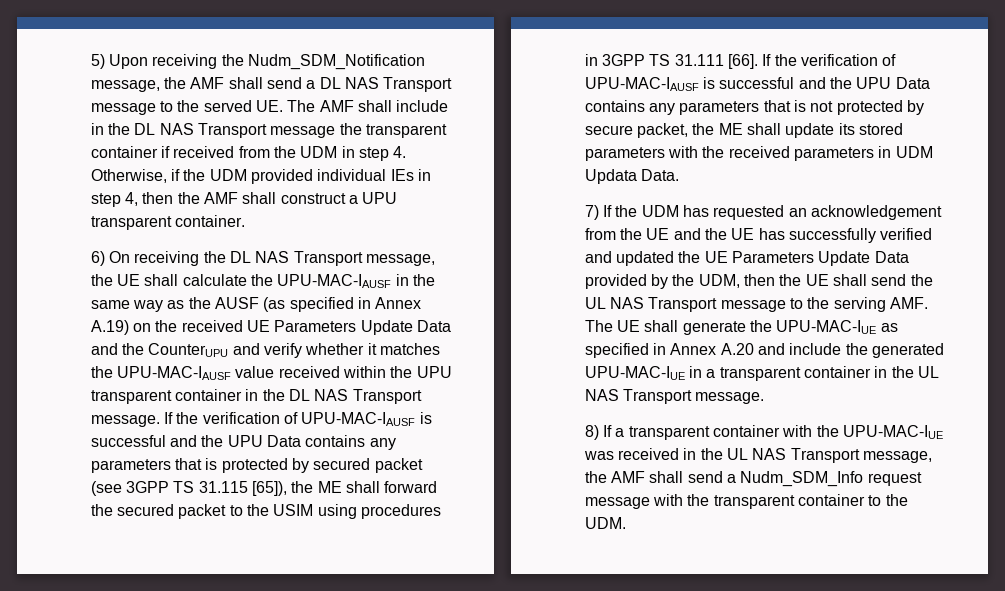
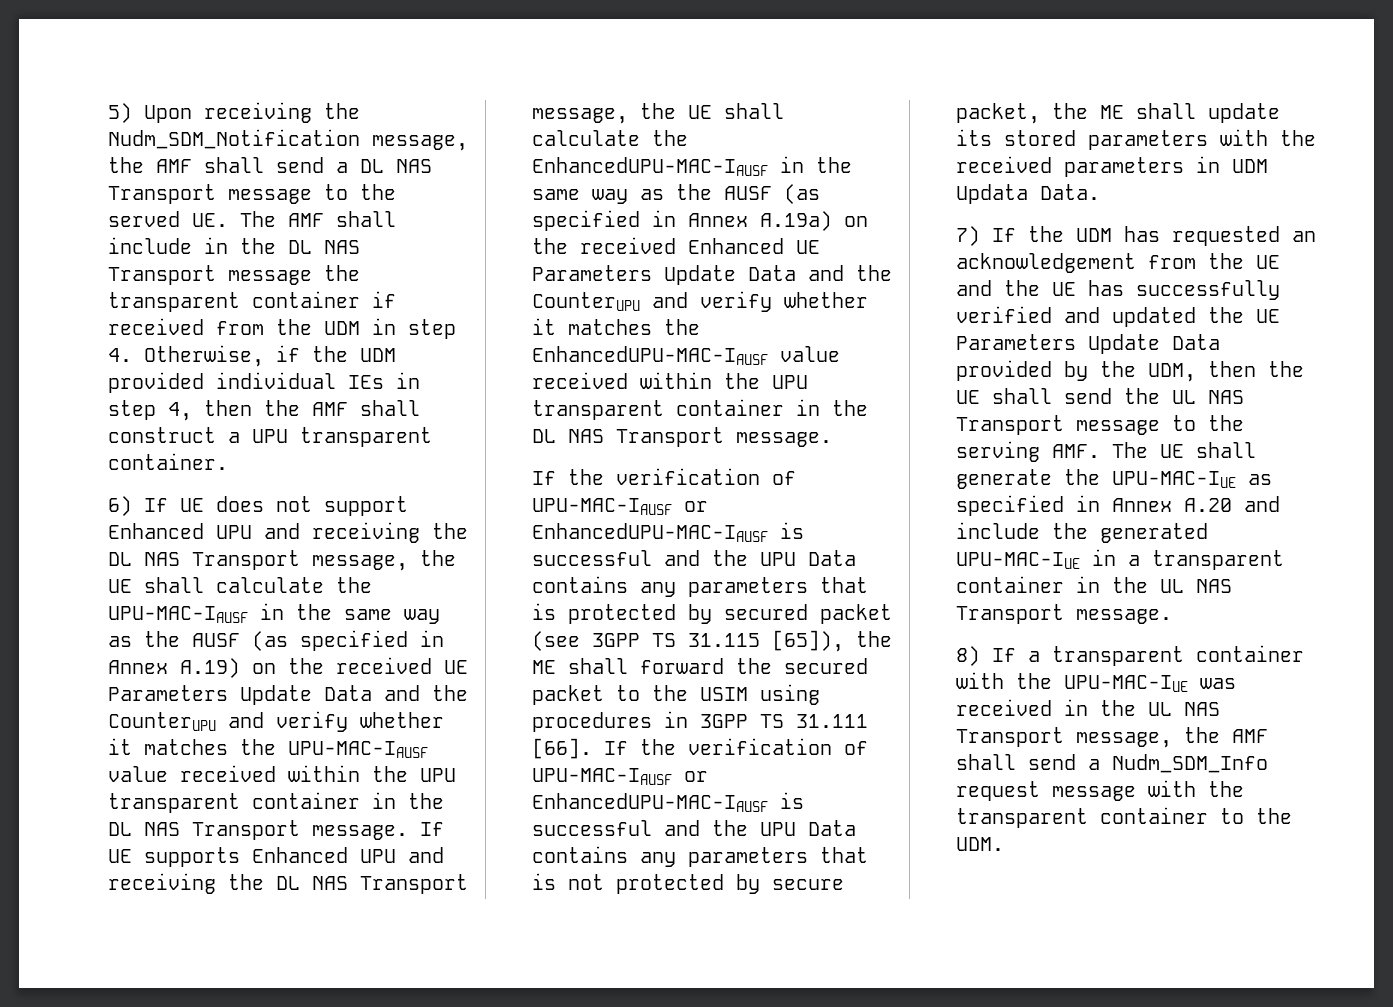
[109,251,131,263] On -> [143,496,408,516] [107,523,300,539] If UE does not support Enhanced UPU and
[176,412,416,426] the verification of UPU-MAC-IAUSF -> [107,847,444,867] [107,873,468,894] [531,103,784,124] [531,130,688,146] [531,156,852,176] [531,184,820,204] [531,210,868,231] [531,237,820,254] [531,265,892,285] [531,291,868,312] [531,318,700,335] [531,346,840,365] [531,372,808,389] [531,399,868,420] [531,427,832,447] [531,468,796,485] [531,498,708,515] [531,523,768,542] UE supports Enhanced UPU and receiving the DL NAS Transport message, the UE shall calculate the EnhancedUPU-MAC-IAUSF in the same way as the AUSF (as specified in Annex A.19a) on the received Enhanced UE Parameters Update Data and the CounterUPU and verify whether it matches the EnhancedUPU-MAC-IAUSF value received within the UPU transparent container in the DL NAS Transport message. // If the verification of UPU-MAC-IAUSF or EnhancedUPU-MAC-IAUSF
(699, 84) none -> [683,771,708,782] [531,793,768,812] or EnhancedUPU-MAC-IAUSF

